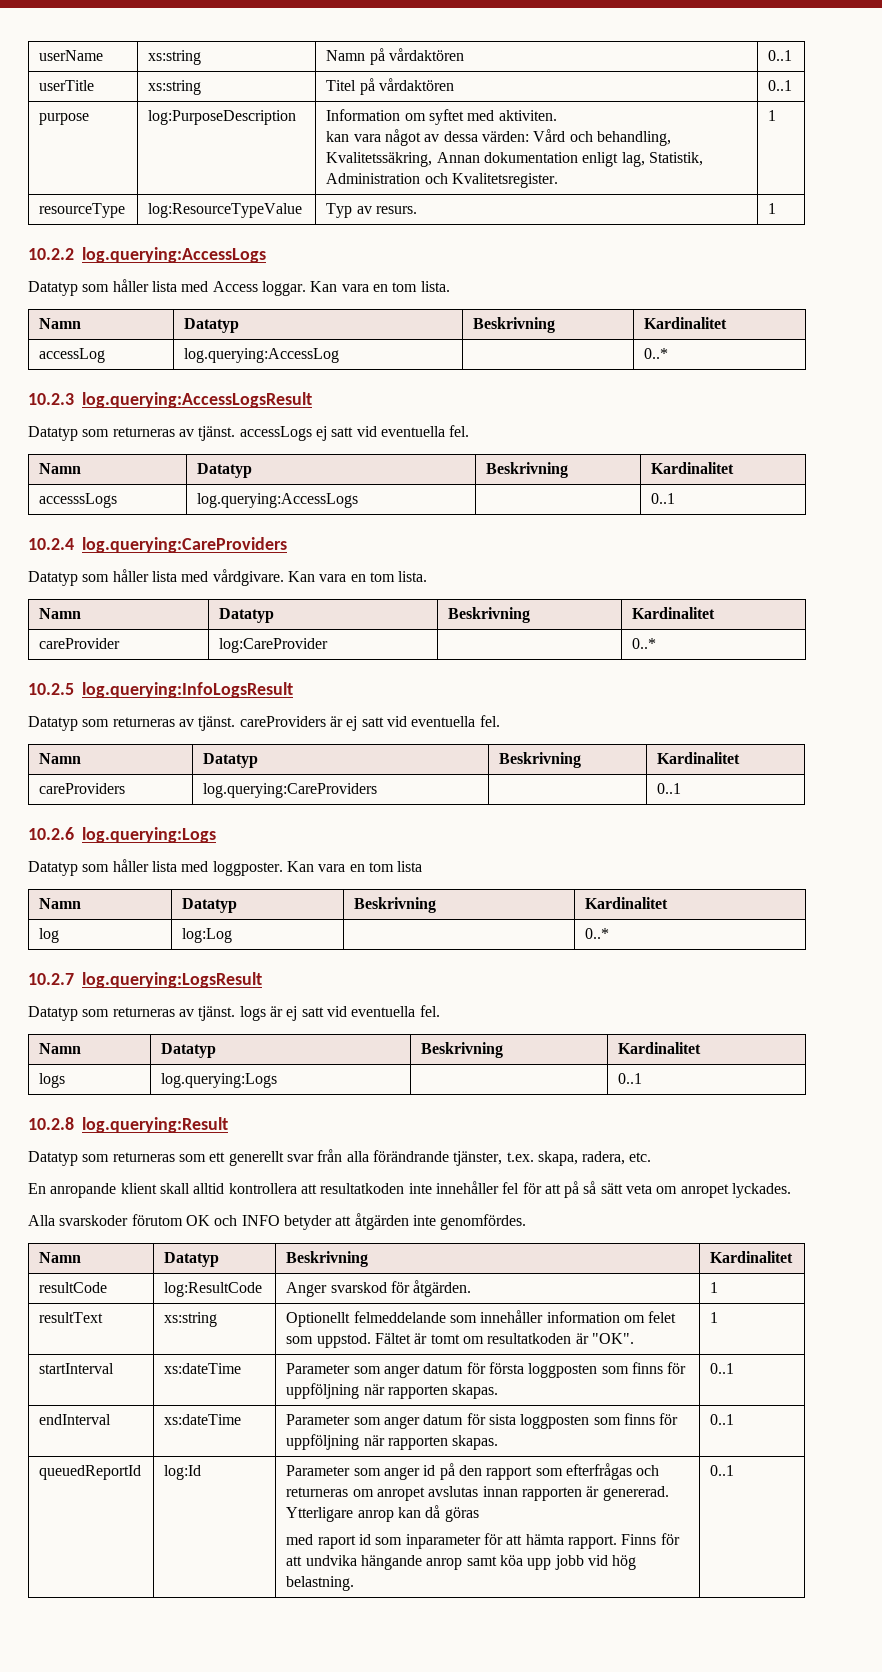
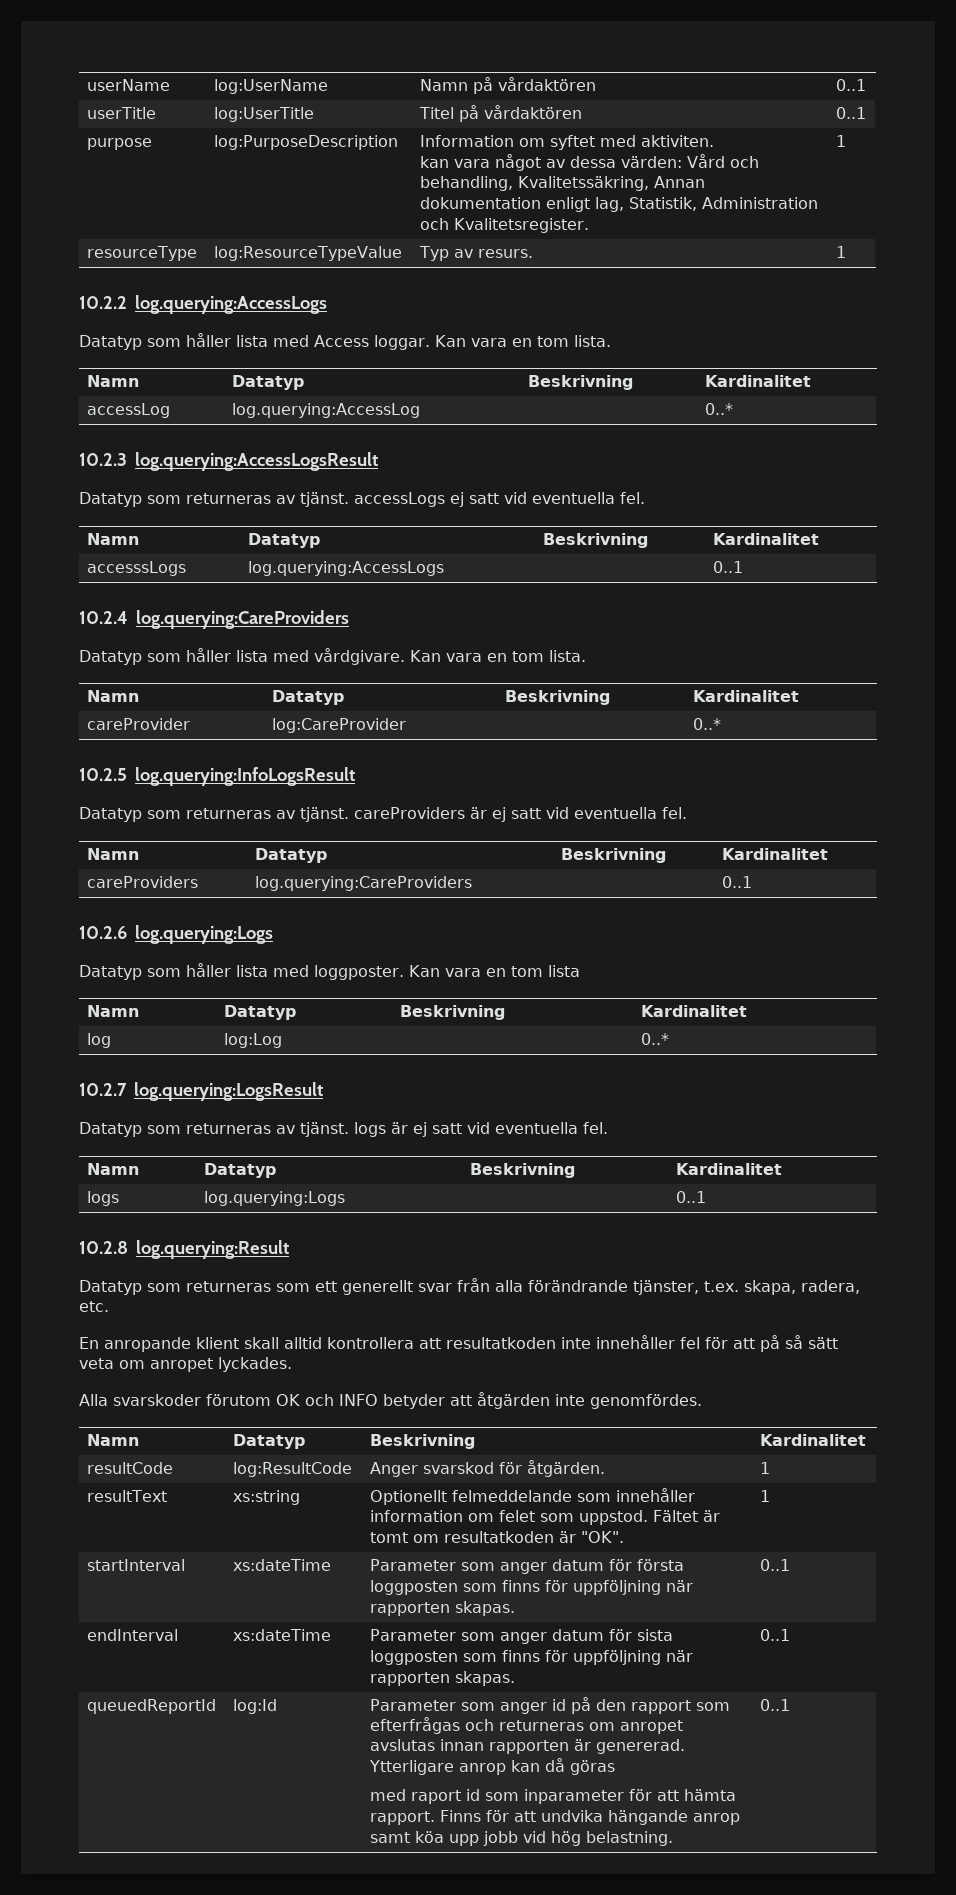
[148,50,202,65] xs:string -> [214,79,329,94] log:UserName
[148,80,202,95] xs:string -> [214,107,315,122] log:UserTitle

